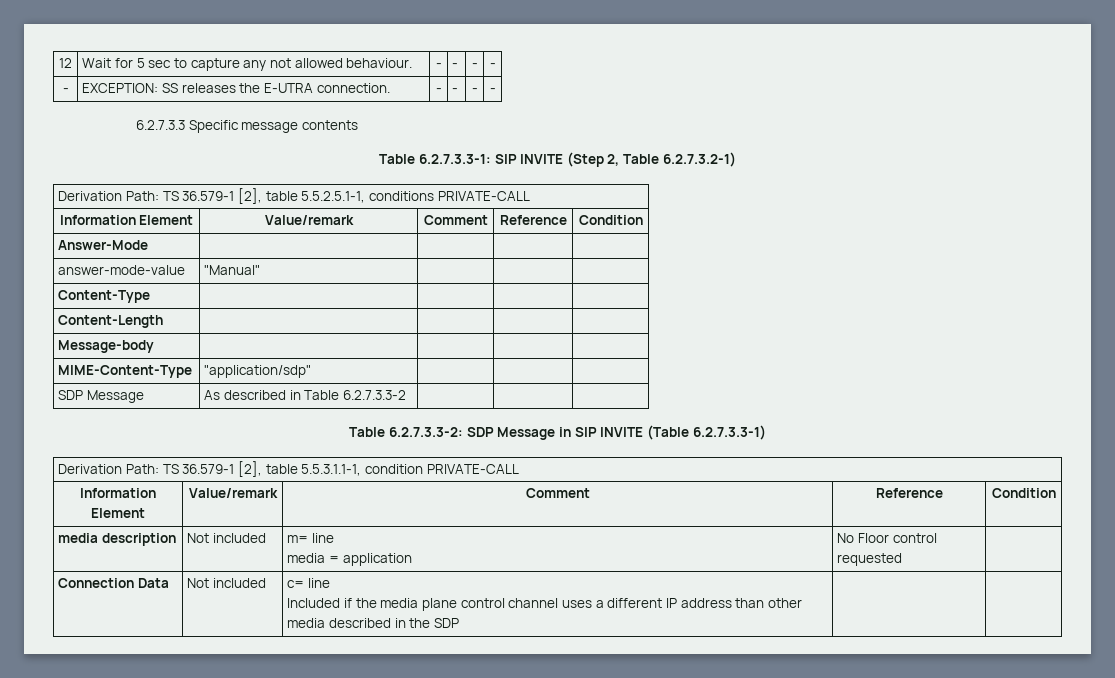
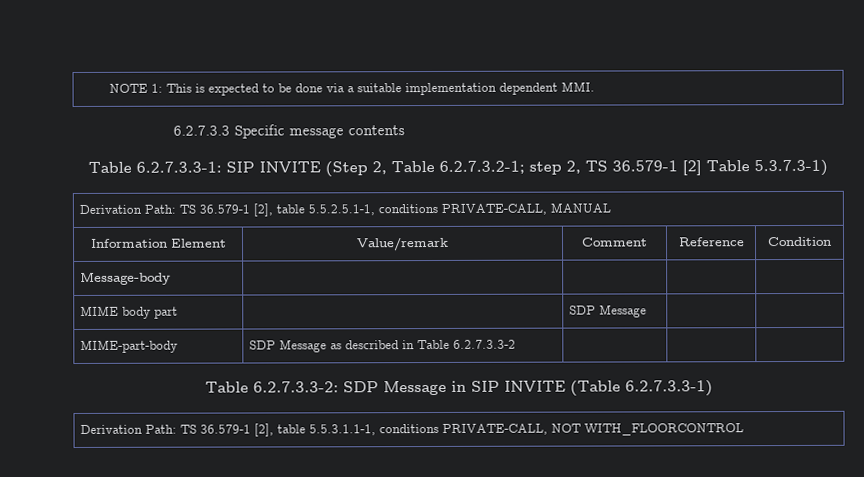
[59,58,72,68] [82,58,413,71] [435,63,442,68] [452,63,459,68] [471,63,478,68] [489,63,496,68] [62,88,69,93] [82,83,390,93] [435,88,442,93] [452,88,459,93] [471,88,478,93] [489,88,496,93] 12 | Wait for 5 sec to capture any not allowed behaviour. | - | - | - | - // - | EXCEPTION: SS releases the E-UTRA connection. | - | - | - | - -> [108,81,595,96] NOTE 1: This is expected to be done via a suitable implementation dependent MMI.
[662,152,736,167] 6.2.7.3.2-1) -> [439,159,828,177] 6.2.7.3.2-1; step 2, TS 36.579-1 [2] Table 5.3.7.3-1)
[437,191,530,201] [59,215,194,225] [264,215,354,225] [423,215,488,225] [499,215,567,225] [578,215,643,225] [58,240,149,250] [58,265,186,275] [204,265,261,275] [58,290,151,303] [58,315,164,328] [58,340,155,353] [58,365,193,378] [204,365,312,378] [58,390,145,403] [204,390,221,400] PRIVATE-CALL // Information Element | Value/remark | Comment | Reference | Condition // Answer-Mode | | | | // answer-mode-value | "Manual" | | | // Content-Type | | | | // Content-Length | | | | // Message-body | | | | // MIME-Content-Type | "application/sdp" | | | // SDP Message | As -> [440,202,611,215] [89,238,227,248] [356,236,449,252] [581,237,648,247] [677,237,745,247] [767,236,832,247] [79,271,171,285] [79,305,178,319] [568,304,647,318] [79,339,178,353] [248,339,342,353] PRIVATE-CALL, MANUAL // Information Element | Value/remark | Comment | Reference | Condition // Message-body | | | | // MIME body part | | SDP Message | | // MIME-part-body | SDP Message as
[364,464,519,474] [80,488,156,498] [91,508,145,518] [188,488,278,498] [525,488,590,498] [875,488,943,498] [991,488,1056,498] [58,533,177,546] [187,533,267,543] [287,533,335,543] [287,553,412,566] [837,533,937,543] [837,553,903,566] [58,578,170,588] [187,578,267,588] [287,578,331,588] [287,598,802,611] [287,618,460,628] condition PRIVATE-CALL // Information Element | Value/remark | Comment | Reference | Condition // media description | Not included | m= line // media = application | No Floor control requested | // Connection Data | Not included | c= line // Included if the media plane control channel uses a different IP address than other media described in the SDP | | -> [378,423,744,436] conditions PRIVATE-CALL, NOT WITH_FLOORCONTROL

